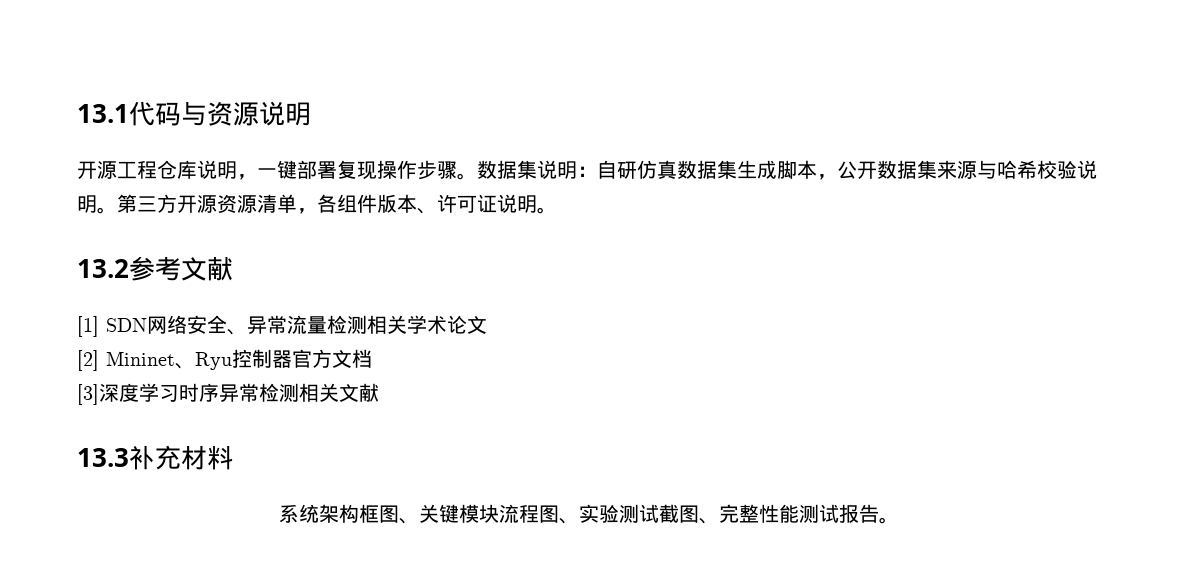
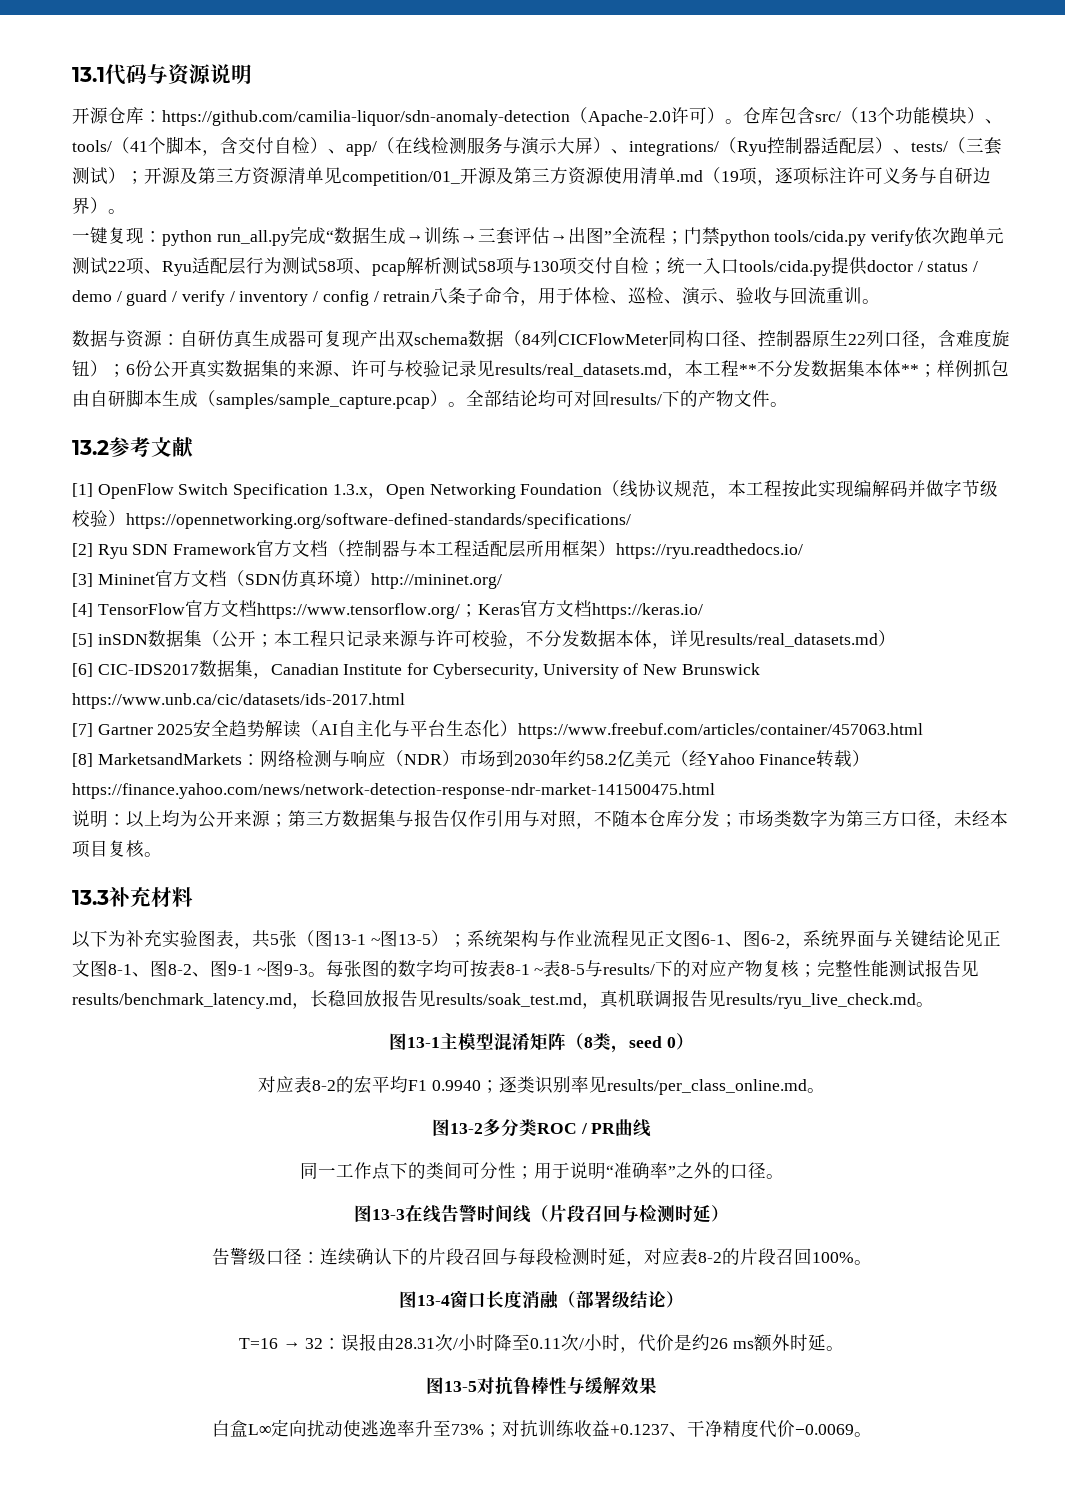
[117,160,1097,180] [77,194,537,214] 工程仓库说明，一键部署复现操作步骤。数据集说明：自研仿真数据集生成脚本，公开数据集来源与哈希校验说明。第三方开源资源清单，各组件版本、许可证说明 -> [108,107,1003,126] [72,136,1002,156] [72,167,991,186] [72,197,126,214] [72,226,1005,246] [72,256,979,276] [72,287,881,306] [72,329,1010,349] [72,359,1009,379] [72,389,770,409] 仓库：https://github.com/camilia-liquor/sdn-anomaly-detection（Apache-2.0许可）。仓库包含src/（13个功能模块）、tools/（41个脚本，含交付自检）、app/（在线检测服务与演示大屏）、integrations/（Ryu控制器适配层）、tests/（三套测试）；开源及第三方资源清单见competition/01_开源及第三方资源使用清单.md（19项，逐项标注许可义务与自研边界）。 // 一键复现：python run_all.py完成“数据生成→训练→三套评估→出图”全流程；门禁python tools/cida.py verify依次跑单元测试22项、Ryu适配层行为测试58项、pcap解析测试58项与130项交付自检；统一入口tools/cida.py提供doctor / status / demo / guard / verify / inventory / config / retrain八条子命令，用于体检、巡检、演示、验收与回流重训。 // 数据与资源：自研仿真生成器可复现产出双schema数据（84列CICFlowMeter同构口径、控制器原生22列口径，含难度旋钮）；6份公开真实数据集的来源、许可与校验记录见results/real_datasets.md，本工程**不分发数据集本体**；样例抓包由自研脚本生成（samples/sample_capture.pcap）。全部结论均可对回results/下的产物文件
[106,315,487,335] [77,349,372,371] [77,383,379,405] [77,445,233,470] [278,504,879,524] SDN网络安全、异常流量检测相关学术论文 // [2] Mininet、Ryu控制器官方文档 // [3]深度学习时序异常检测相关文献 // 13.3补充材料 // 系统架构框图、关键模块流程图、实验测试截图、完整性能测试报告 -> [97,479,999,499] [72,510,631,529] [72,540,804,559] [72,570,502,589] [72,600,703,619] [72,629,896,649] [72,659,760,679] [72,693,405,709] [72,719,924,739] [72,749,871,768] [72,783,715,799] [72,809,1008,829] [72,840,162,858] [72,887,193,908] [72,929,1001,949] [72,959,980,978] [72,989,934,1009] [389,1033,694,1053] [258,1076,825,1095] [431,1118,652,1137] [299,1162,784,1180] [354,1204,729,1223] [211,1247,872,1267] [399,1290,684,1310] [238,1333,845,1353] [426,1376,657,1395] [211,1419,854,1438] OpenFlow Switch Specification 1.3.x，Open Networking Foundation（线协议规范，本工程按此实现编解码并做字节级校验）https://opennetworking.org/software-defined-standards/specifications/ // [2] Ryu SDN Framework官方文档（控制器与本工程适配层所用框架）https://ryu.readthedocs.io/ // [3] Mininet官方文档（SDN仿真环境）http://mininet.org/ // [4] TensorFlow官方文档https://www.tensorflow.org/；Keras官方文档https://keras.io/ // [5] inSDN数据集（公开；本工程只记录来源与许可校验，不分发数据本体，详见results/real_datasets.md） // [6] CIC-IDS2017数据集，Canadian Institute for Cybersecurity, University of New Brunswick https://www.unb.ca/cic/datasets/ids-2017.html // [7] Gartner 2025安全趋势解读（AI自主化与平台生态化）https://www.freebuf.com/articles/container/457063.html // [8] MarketsandMarkets：网络检测与响应（NDR）市场到2030年约58.2亿美元（经Yahoo Finance转载）https://finance.yahoo.com/news/network-detection-response-ndr-market-141500475.html // 说明：以上均为公开来源；第三方数据集与报告仅作引用与对照，不随本仓库分发；市场类数字为第三方口径，未经本项目复核。 // 13.3补充材料 // 以下为补充实验图表，共5张（图13-1 ~图13-5）；系统架构与作业流程见正文图6-1、图6-2，系统界面与关键结论见正文图8-1、图8-2、图9-1 ~图9-3。每张图的数字均可按表8-1 ~表8-5与results/下的对应产物复核；完整性能测试报告见results/benchmark_latency.md，长稳回放报告见results/soak_test.md，真机联调报告见results/ryu_live_check.md。 // 图13-1主模型混淆矩阵（8类，seed 0） // 对应表8-2的宏平均F1 0.9940；逐类识别率见results/per_class_online.md。 // 图13-2多分类ROC / PR曲线 // 同一工作点下的类间可分性；用于说明“准确率”之外的口径。 // 图13-3在线告警时间线（片段召回与检测时延） // 告警级口径：连续确认下的片段召回与每段检测时延，对应表8-2的片段召回100%。 // 图13-4窗口长度消融（部署级结论） // T=16 → 32：误报由28.31次/小时降至0.11次/小时，代价是约26 ms额外时延。 // 图13-5对抗鲁棒性与缓解效果 // 白盒L∞定向扰动使逃逸率升至73%；对抗训练收益+0.1237、干净精度代价−0.0069

